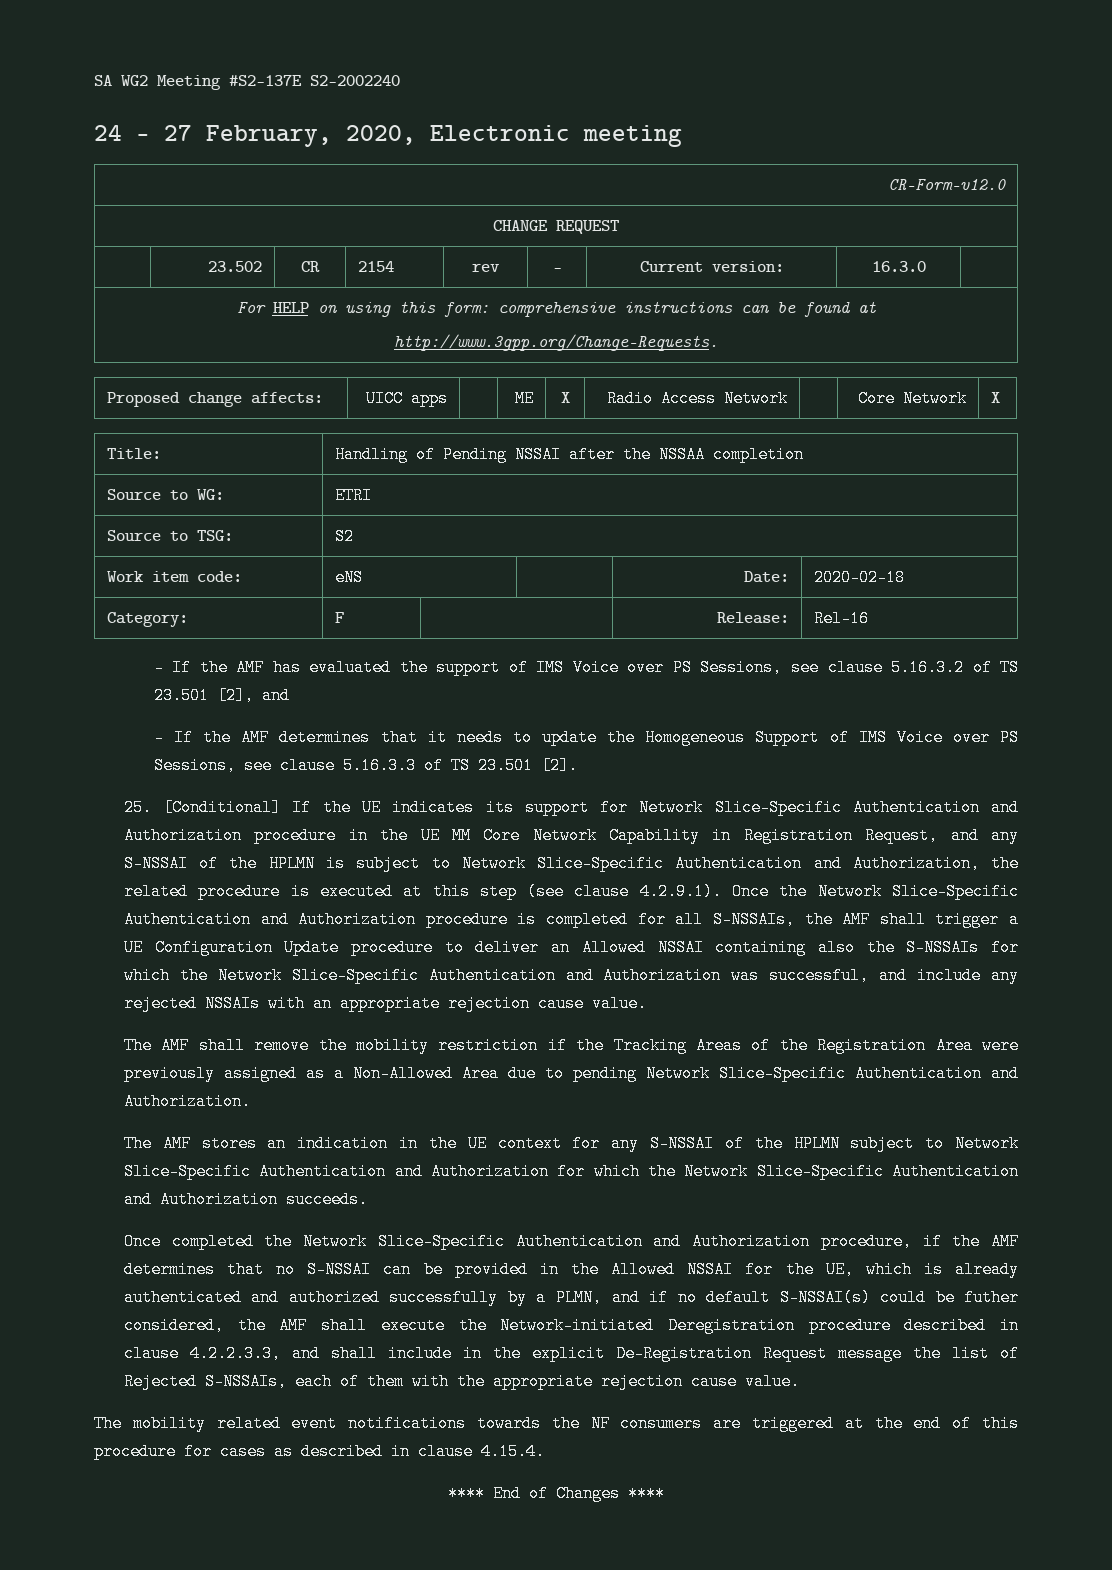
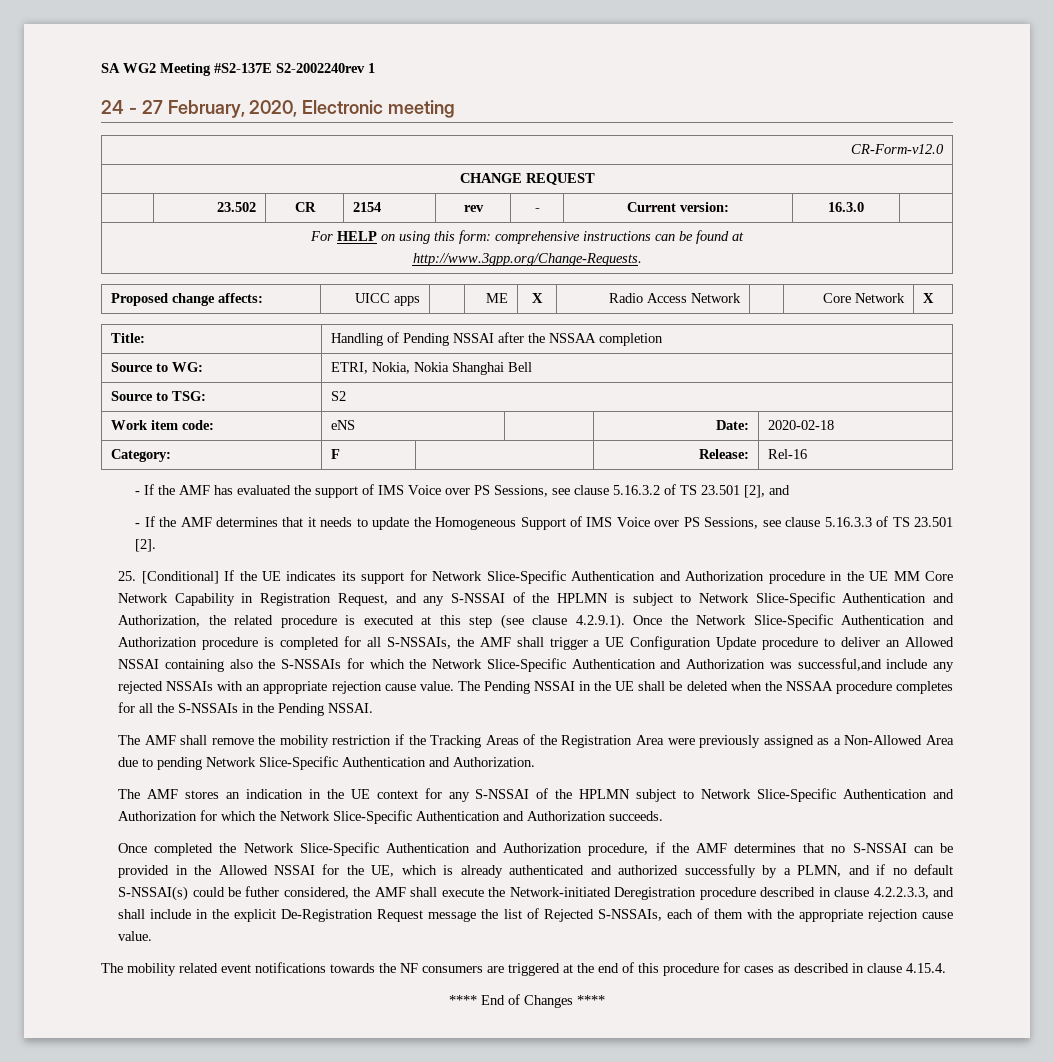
[310,75,400,86] S2-2002240 -> [276,63,375,73] S2-2002240rev 1
[335,487,373,504] ETRI -> [330,362,532,375] ETRI, Nokia, Nokia Shanghai Bell
[769,967,908,984] successful, and -> [797,658,882,671] successful,and
(647, 1003) none -> [457,681,953,694] [118,702,374,716] The Pending NSSAI in the UE shall be deleted when the NSSAA procedure completes for all the S-NSSAIs in the Pending NSSAI.

